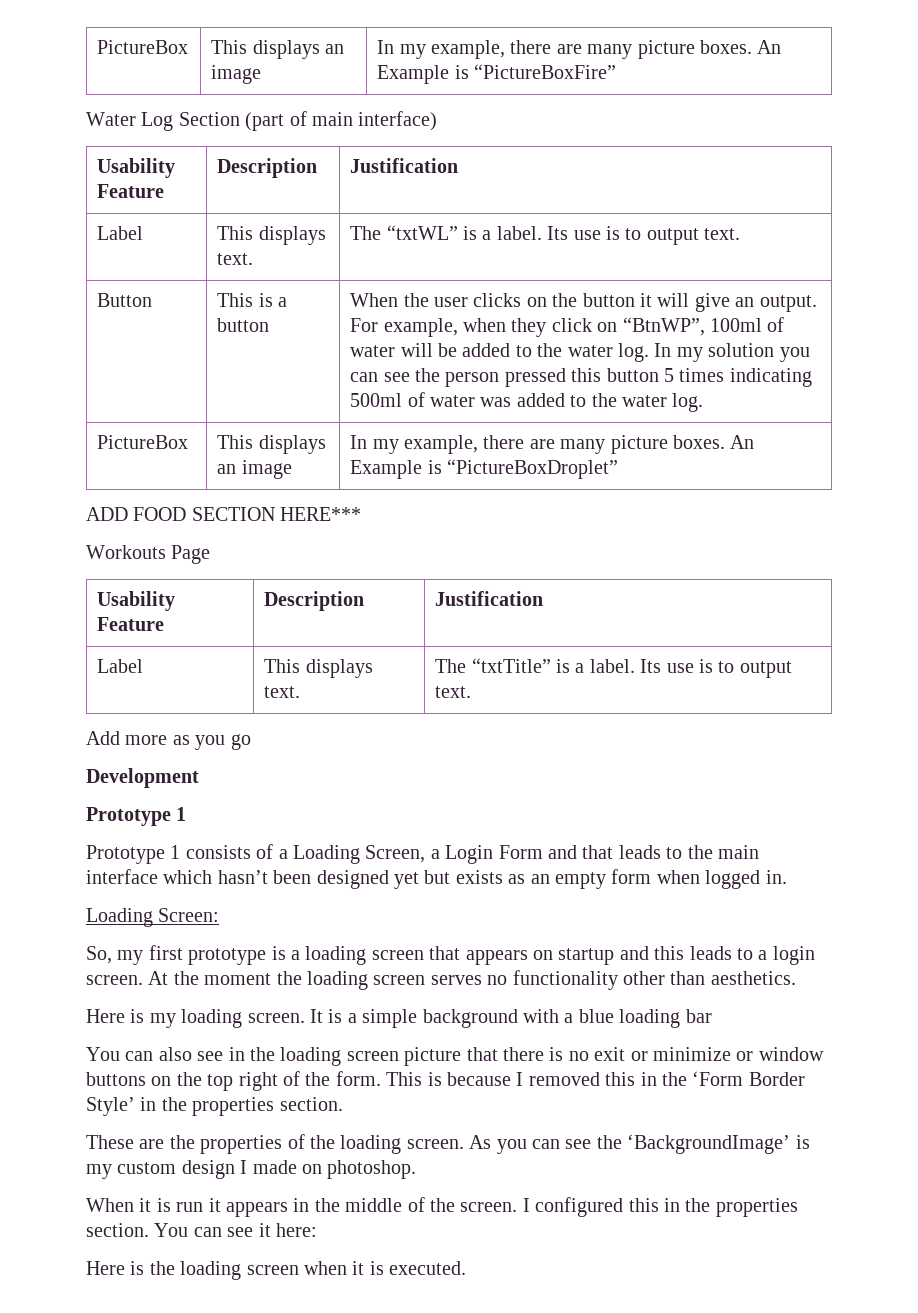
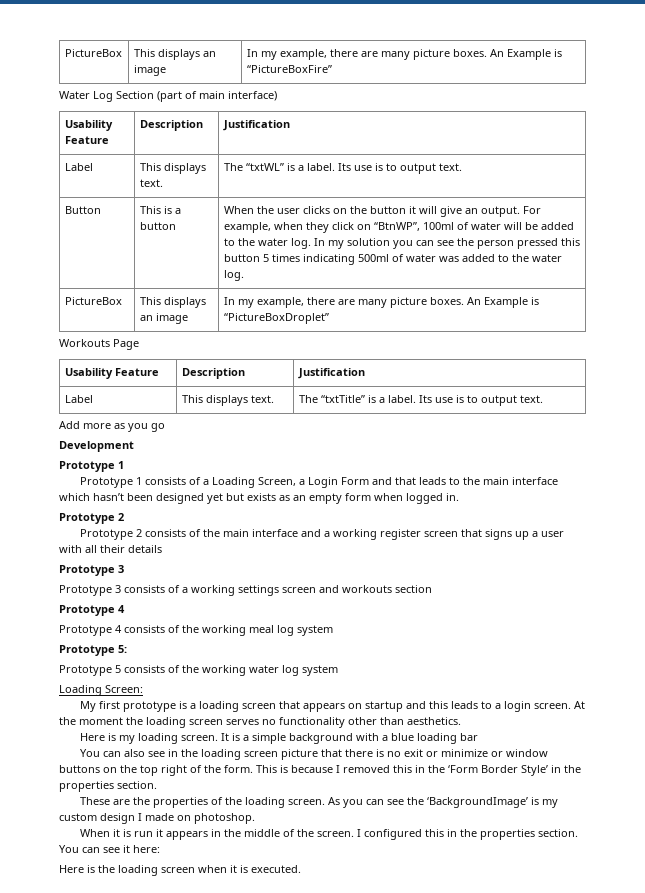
[86,507,362,521] // ADD FOOD SECTION HERE*** -> (329, 318) none
(787, 877) none -> [59,513,124,524] [79,529,564,540] [59,545,162,553] [59,565,124,576] [59,585,432,596] [59,605,125,616] [59,625,333,636] [59,645,127,656] [59,665,338,676] // Prototype 2 // Prototype 2 consists of the main interface and a working register screen that signs up a user with all their details // Prototype 3 // Prototype 3 consists of a working settings screen and workouts section // Prototype 4 // Prototype 4 consists of the working meal log system // Prototype 5: // Prototype 5 consists of the working water log system
[86,946,144,965] So, my -> [79,701,96,712] My

